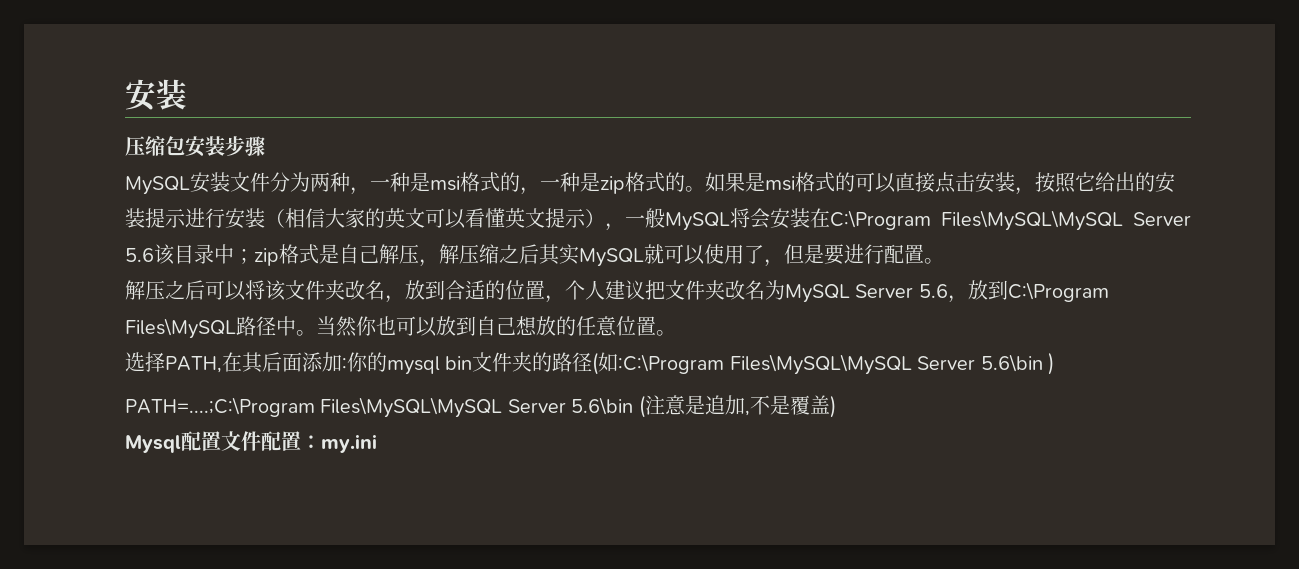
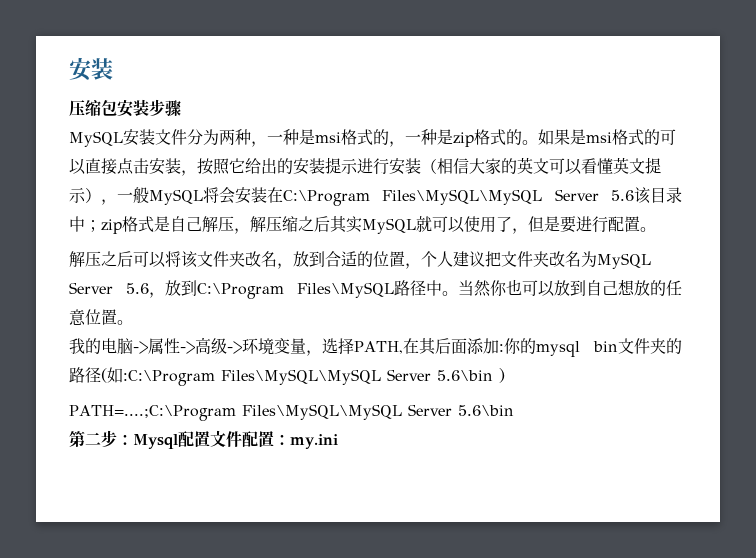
(676, 333) none -> [69,337,322,356] 我的电脑->属性->高级->环境变量，
[638,395,836,418] (注意是追加,不是覆盖) // -> [69,430,133,447] // 第二步：

